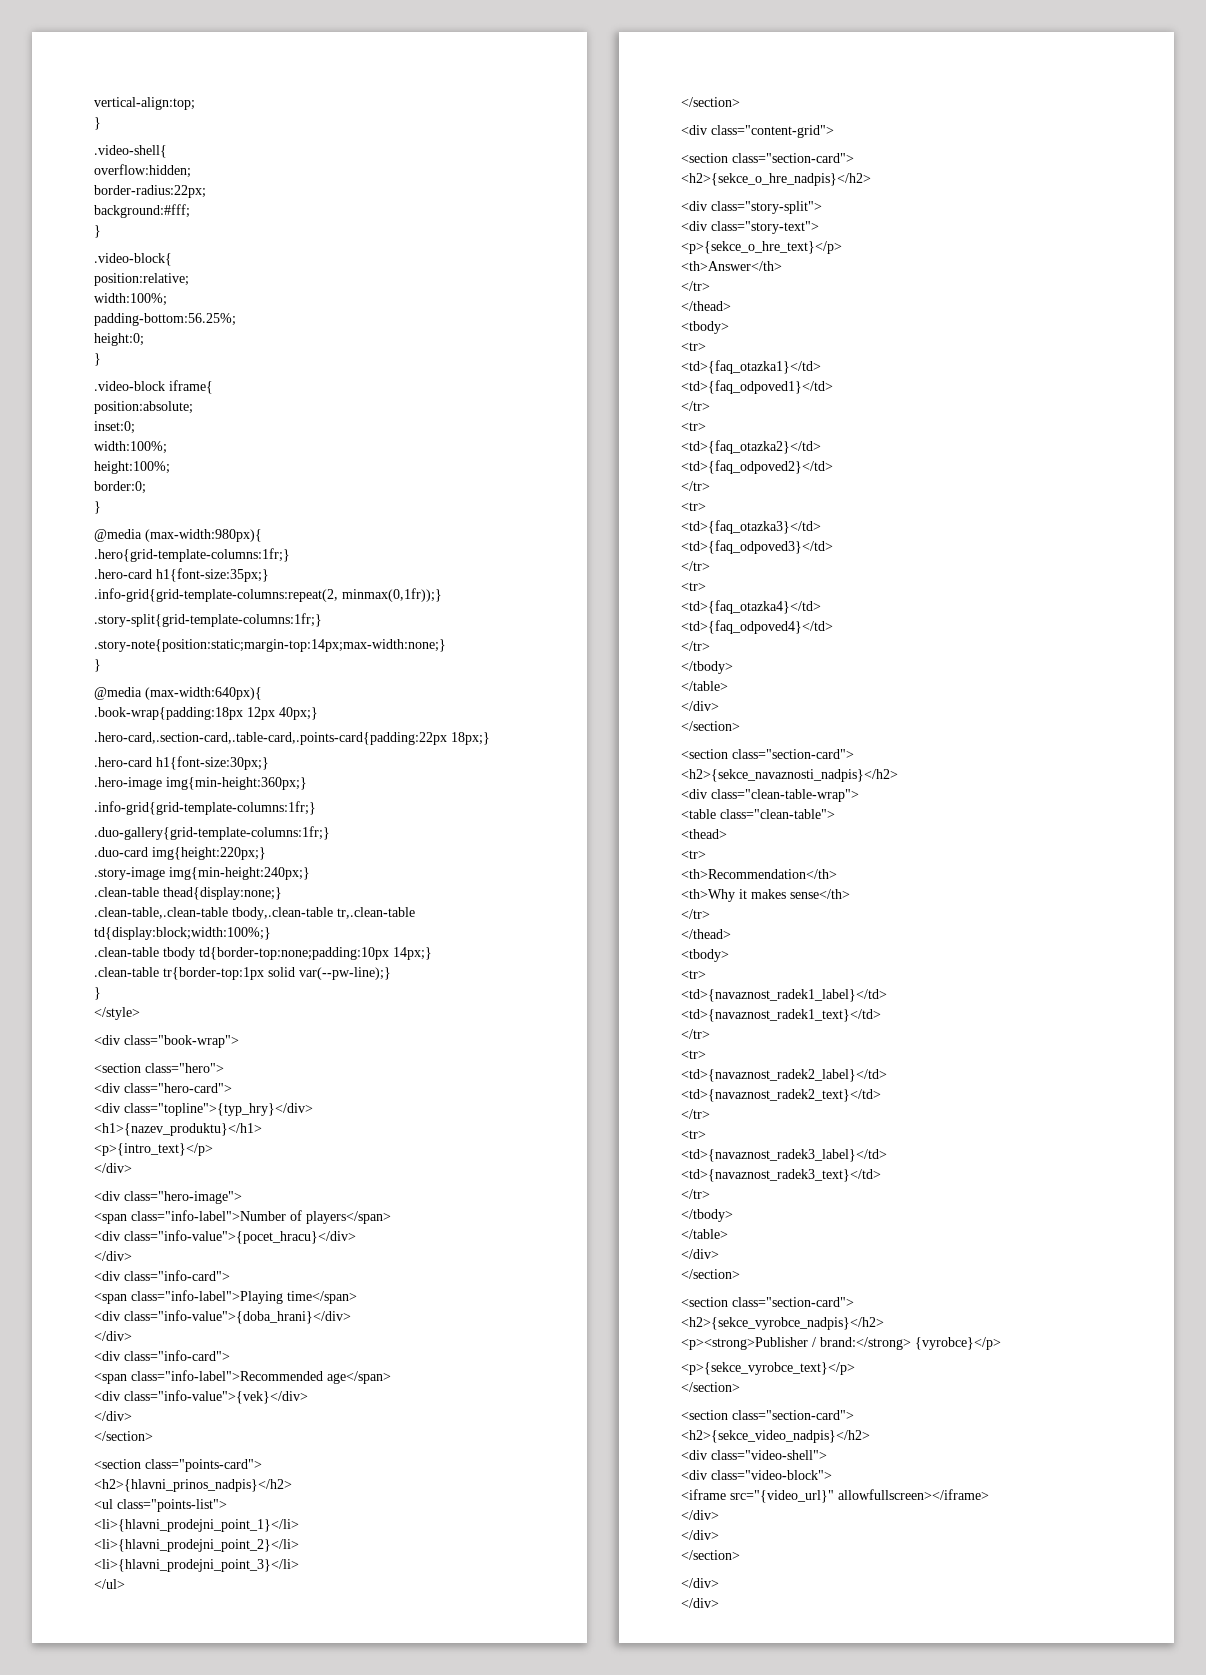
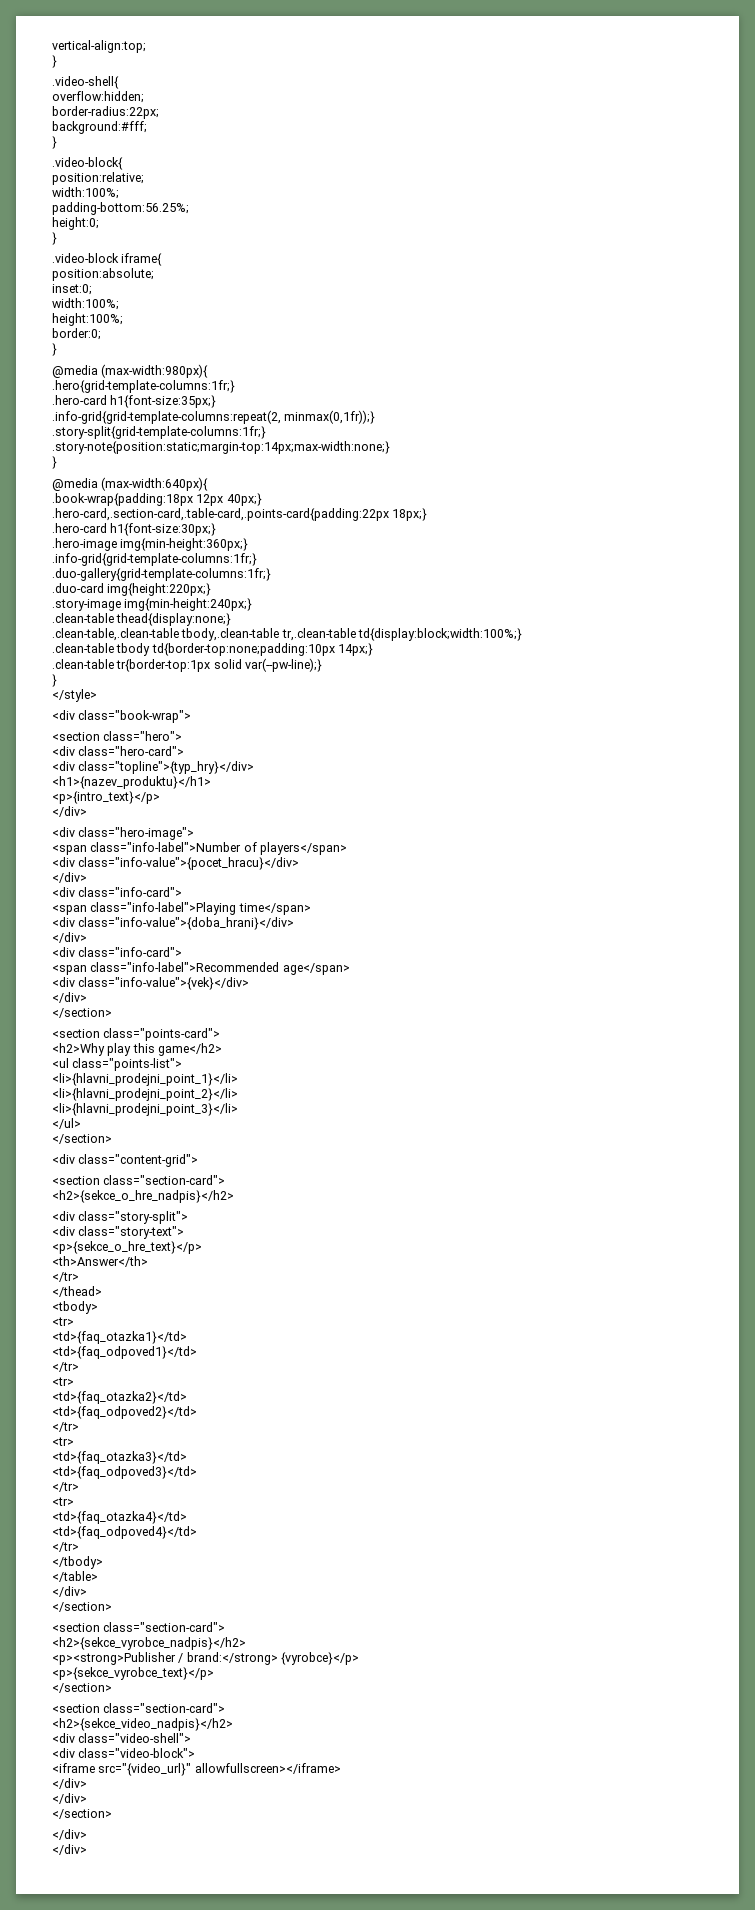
[94,1479,292,1492] <h2>{hlavni_prinos_nadpis}</h2> -> [52,1043,223,1056] <h2>Why play this game</h2>
[681,769,898,782] [681,789,859,802] [681,809,835,819] [681,829,727,839] [681,850,706,859] [681,869,837,879] [681,889,850,902] [681,909,710,919] [681,929,731,939] [681,949,729,962] [681,970,706,979] [681,989,887,1002] [681,1009,881,1022] [681,1029,710,1039] [681,1050,706,1059] [681,1069,887,1082] [681,1089,881,1102] [681,1109,710,1119] [681,1130,706,1139] [681,1149,887,1162] [681,1169,881,1182] [681,1189,710,1199] [681,1209,733,1222] [681,1229,728,1239] [681,1249,719,1259] [681,1269,740,1279] [681,1297,854,1307] // <h2>{sekce_navaznosti_nadpis}</h2> // <div class="clean-table-wrap"> // <table class="clean-table"> // <thead> // <tr> // <th>Recommendation</th> // <th>Why it makes sense</th> // </tr> // </thead> // <tbody> // <tr> // <td>{navaznost_radek1_label}</td> // <td>{navaznost_radek1_text}</td> // </tr> // <tr> // <td>{navaznost_radek2_label}</td> // <td>{navaznost_radek2_text}</td> // </tr> // <tr> // <td>{navaznost_radek3_label}</td> // <td>{navaznost_radek3_text}</td> // </tr> // </tbody> // </table> // </div> // </section> // <section class="section-card"> -> (226, 1627) none

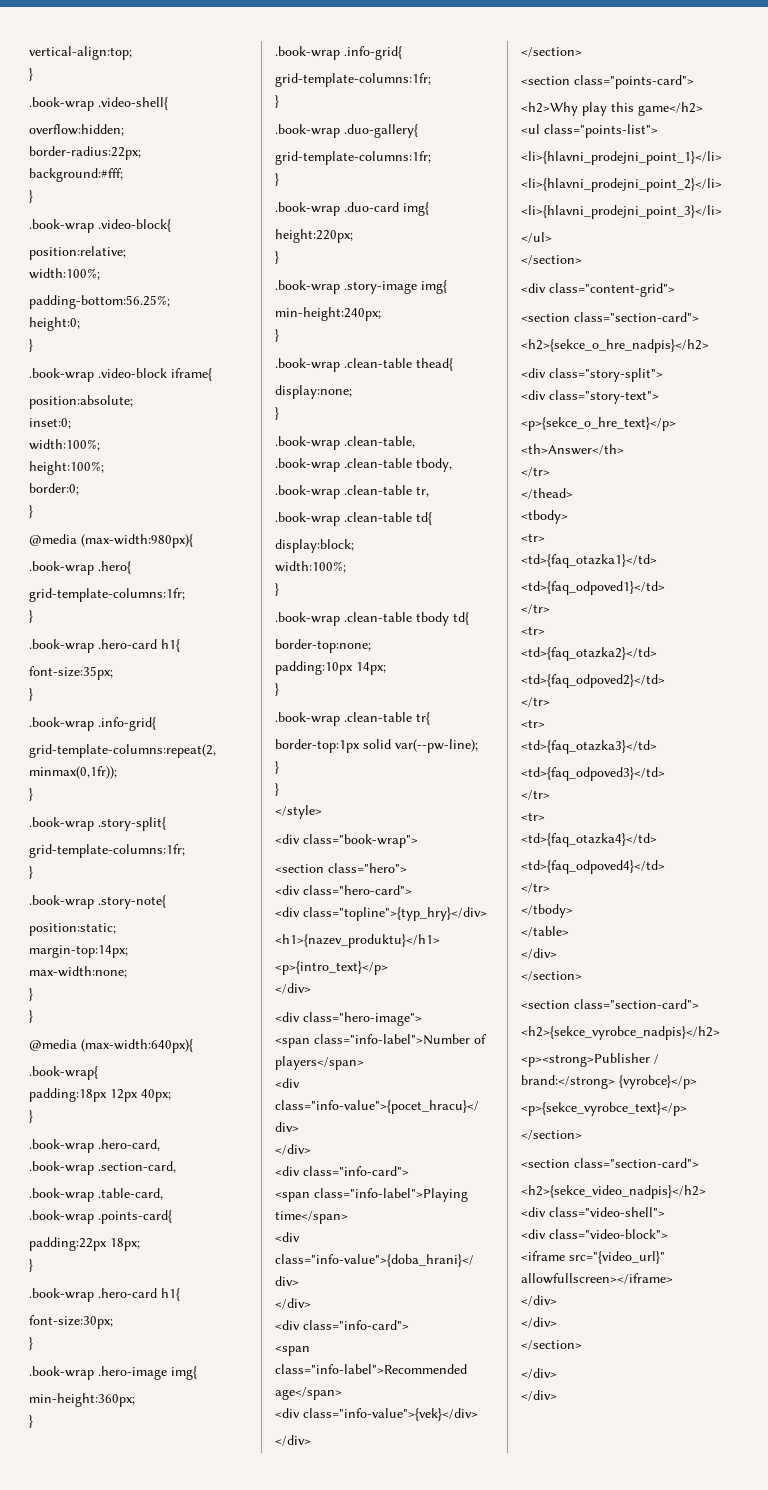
(57, 61) none -> [29,97,94,111] .book-wrap
(57, 142) none -> [29,219,94,233] .book-wrap
(57, 238) none -> [29,368,94,382] .book-wrap
[52,380,235,393] [52,395,217,408] [52,410,376,424] [52,426,266,439] [52,441,390,454] [52,456,57,469] [52,477,209,491] [52,493,262,506] [52,508,428,521] [52,523,217,536] [52,538,249,551] [52,553,257,566] [52,568,271,581] [52,583,212,596] [52,598,253,611] [52,613,232,626] [52,628,523,641] [52,643,374,656] [52,658,323,672] .hero{grid-template-columns:1fr;} // .hero-card h1{font-size:35px;} // .info-grid{grid-template-columns:repeat(2, minmax(0,1fr));} // .story-split{grid-template-columns:1fr;} // .story-note{position:static;margin-top:14px;max-width:none;} // } // @media (max-width:640px){ // .book-wrap{padding:18px 12px 40px;} // .hero-card,.section-card,.table-card,.points-card{padding:22px 18px;} // .hero-card h1{font-size:30px;} // .hero-image img{min-height:360px;} // .info-grid{grid-template-columns:1fr;} // .duo-gallery{grid-template-columns:1fr;} // .duo-card img{height:220px;} // .story-image img{min-height:240px;} // .clean-table thead{display:none;} // .clean-table,.clean-table tbody,.clean-table tr,.clean-table td{display:block;width:100%;} // .clean-table tbody td{border-top:none;padding:10px 14px;} // .clean-table tr{border-top:1px solid var(--pw-line);} -> [29,561,131,575] [29,588,185,602] [29,610,33,623] [29,639,180,653] [29,666,113,680] [29,688,33,701] [29,717,156,731] [29,744,216,758] [29,766,117,779] [29,788,33,801] [29,817,166,831] [29,844,185,858] [29,866,33,879] [29,895,166,909] [29,923,116,936] [29,945,128,958] [29,966,127,978] [29,988,33,1001] [29,1010,33,1023] [29,1039,193,1053] [29,1066,98,1080] [29,1088,171,1102] [29,1110,33,1123] [29,1139,160,1153] [29,1161,176,1175] [29,1188,163,1202] [29,1210,172,1224] [29,1237,140,1251] [29,1259,33,1272] [29,1288,180,1302] [29,1315,113,1329] [29,1337,33,1350] [29,1366,197,1380] [29,1393,135,1407] [29,1415,33,1428] [275,46,402,60] [275,73,431,87] [275,95,279,108] [275,124,418,138] [275,151,431,165] [275,173,279,186] [275,202,429,216] [275,229,353,243] [275,251,279,264] [275,280,447,294] [275,307,381,321] [275,329,279,342] [275,358,453,372] [275,385,352,399] [275,407,279,420] [275,436,415,450] [275,458,452,472] [275,485,429,499] [275,512,432,526] [275,539,354,553] [275,561,346,573] [275,583,279,596] [275,612,469,626] [275,639,371,653] [275,661,386,675] [275,683,279,696] [275,712,430,726] [275,739,478,753] [275,761,279,774] .book-wrap .hero{ // grid-template-columns:1fr; // } // .book-wrap .hero-card h1{ // font-size:35px; // } // .book-wrap .info-grid{ // grid-template-columns:repeat(2, minmax(0,1fr)); // } // .book-wrap .story-split{ // grid-template-columns:1fr; // } // .book-wrap .story-note{ // position:static; // margin-top:14px; // max-width:none; // } // } // @media (max-width:640px){ // .book-wrap{ // padding:18px 12px 40px; // } // .book-wrap .hero-card, // .book-wrap .section-card, // .book-wrap .table-card, // .book-wrap .points-card{ // padding:22px 18px; // } // .book-wrap .hero-card h1{ // font-size:30px; // } // .book-wrap .hero-image img{ // min-height:360px; // } // .book-wrap .info-grid{ // grid-template-columns:1fr; // } // .book-wrap .duo-gallery{ // grid-template-columns:1fr; // } // .book-wrap .duo-card img{ // height:220px; // } // .book-wrap .story-image img{ // min-height:240px; // } // .book-wrap .clean-table thead{ // display:none; // } // .book-wrap .clean-table, // .book-wrap .clean-table tbody, // .book-wrap .clean-table tr, // .book-wrap .clean-table td{ // display:block; // width:100%; // } // .book-wrap .clean-table tbody td{ // border-top:none; // padding:10px 14px; // } // .book-wrap .clean-table tr{ // border-top:1px solid var(--pw-line); // }

